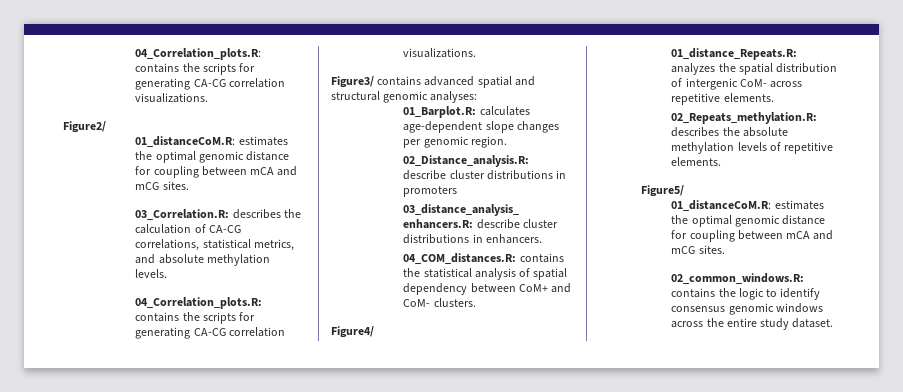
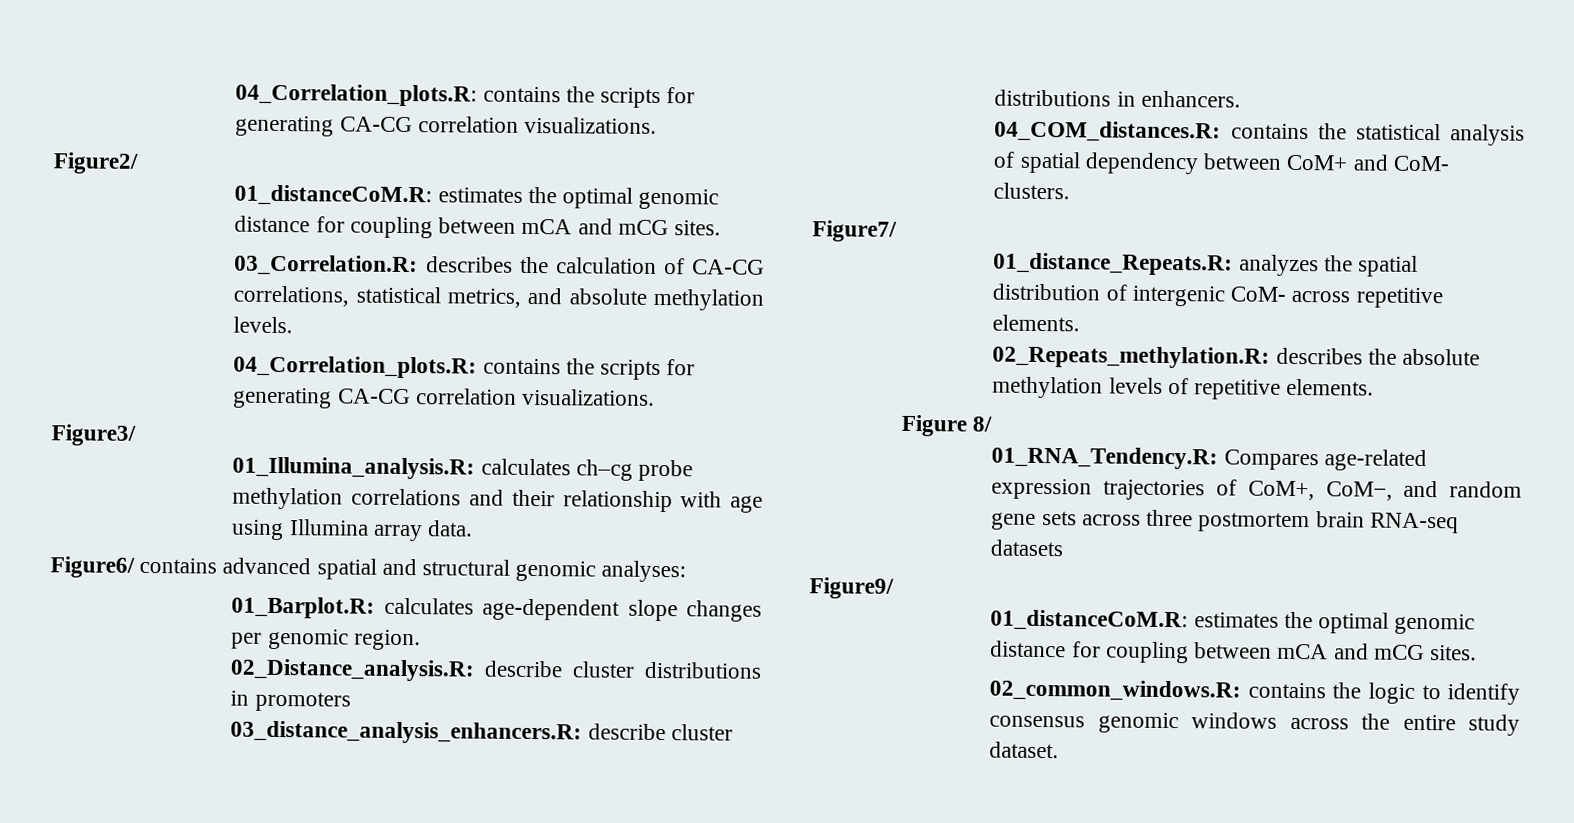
(374, 82) none -> [232,456,694,482] [232,487,764,513] [231,519,474,542] [50,556,135,578] // 01_Illumina_analysis.R: calculates ch–cg probe methylation correlations and their relationship with age using Illumina array data. // Figure6/
[331,326,374,338] Figure4/ -> [812,220,897,242] Figure7/
[641,185,685,197] Figure5/ -> [900,414,992,437] [991,446,1427,472] [991,478,1522,501] [991,509,1459,534] [990,539,1064,557] [809,577,894,599] Figure 8/ // 01_RNA_Tendency.R: Compares age-related expression trajectories of CoM+, CoM−, and random gene sets across three postmortem brain RNA-seq datasets // Figure9/

